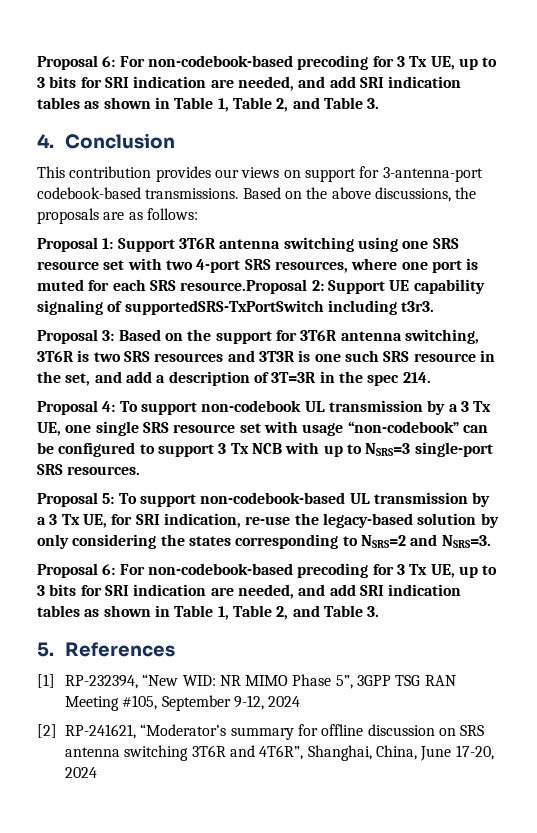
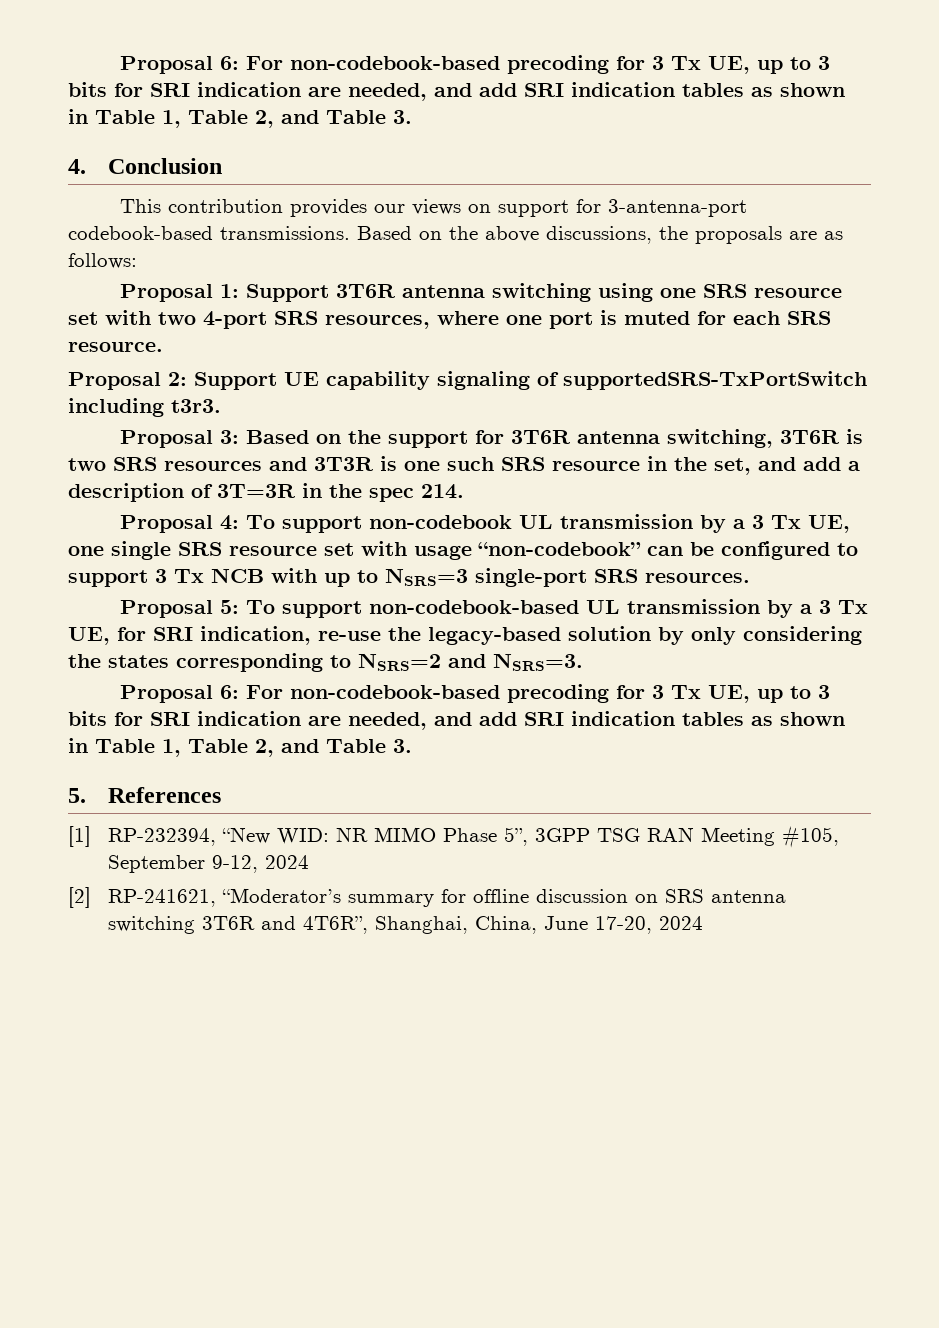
[180,279,308,294] resource.Proposal -> [68,342,163,352] [68,372,161,390] resource. // Proposal

